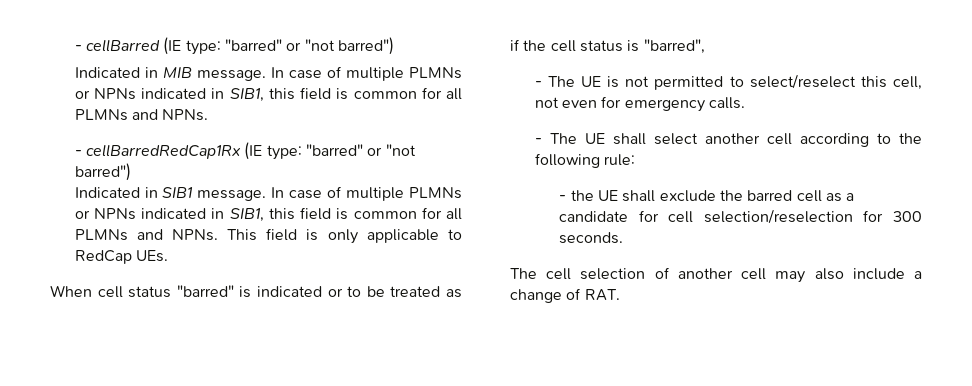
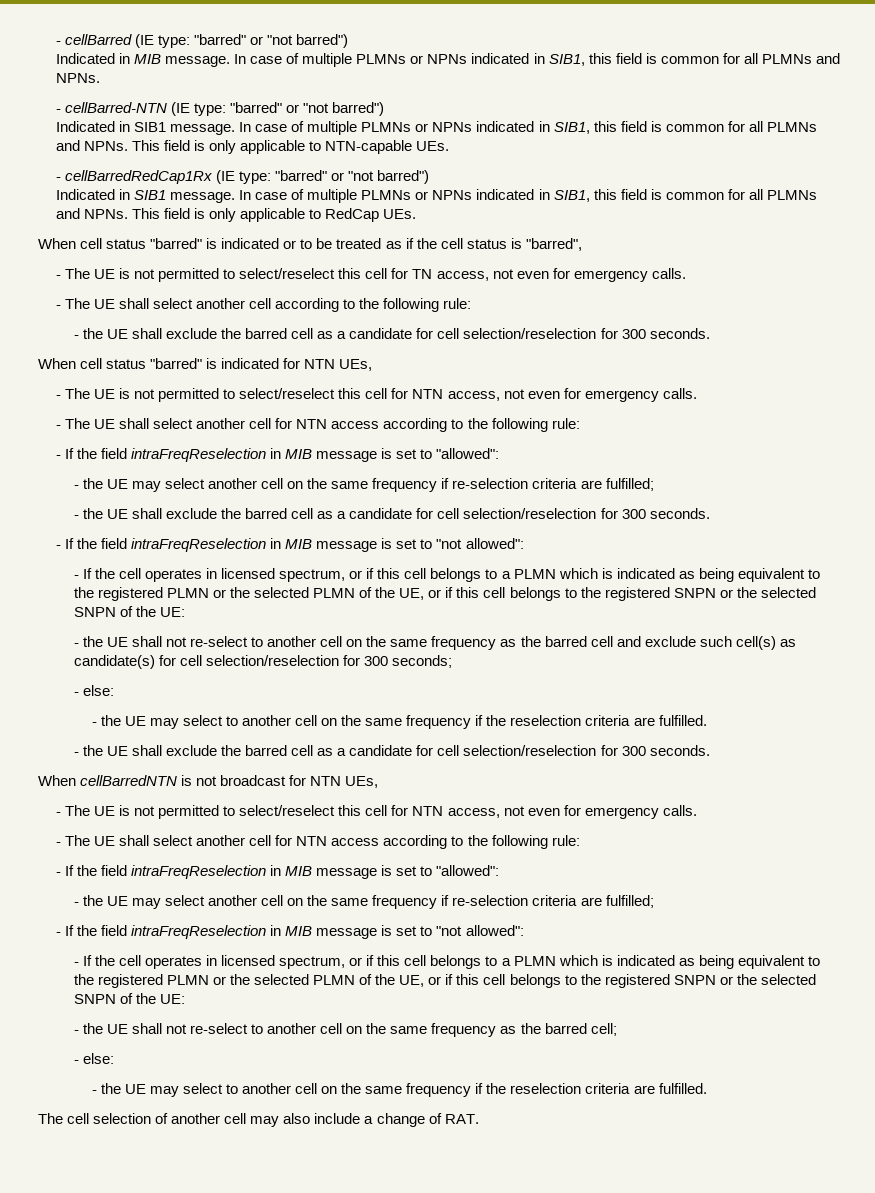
(209, 115) none -> [55,102,385,116] [55,121,817,135] [55,140,450,154] // - cellBarred-NTN (IE type: "barred" or "not barred") // Indicated in SIB1 message. In case of multiple PLMNs or NPNs indicated in SIB1, this field is common for all PLMNs and NPNs. This field is only applicable to NTN-capable UEs.
[893,76,922,90] cell, -> [365,268,489,281] cell for TN access,
(624, 238) none -> [38,358,373,371] [55,388,697,402] [55,418,580,432] [55,448,500,462] [73,478,654,492] [73,508,710,519] [55,538,524,552] [73,568,820,582] [73,587,816,601] [73,606,185,617] [73,636,796,650] [73,655,453,669] [73,685,114,696] [91,715,707,729] [73,745,710,756] [38,775,379,788] [55,805,697,819] [55,835,580,849] [55,865,500,879] [73,895,654,909] [55,925,524,939] [73,955,820,969] [73,974,816,988] [73,993,185,1004] [73,1023,617,1037] [73,1053,114,1064] [91,1083,707,1097] // When cell status "barred" is indicated for NTN UEs, // - The UE is not permitted to select/reselect this cell for NTN access, not even for emergency calls. // - The UE shall select another cell for NTN access according to the following rule: // - If the field intraFreqReselection in MIB message is set to "allowed": // - the UE may select another cell on the same frequency if re-selection criteria are fulfilled; // - the UE shall exclude the barred cell as a candidate for cell selection/reselection for 300 seconds. // - If the field intraFreqReselection in MIB message is set to "not allowed": // - If the cell operates in licensed spectrum, or if this cell belongs to a PLMN which is indicated as being equivalent to the registered PLMN or the selected PLMN of the UE, or if this cell belongs to the registered SNPN or the selected SNPN of the UE: // - the UE shall not re-select to another cell on the same frequency as the barred cell and exclude such cell(s) as candidate(s) for cell selection/reselection for 300 seconds; // - else: // - the UE may select to another cell on the same frequency if the reselection criteria are fulfilled. // - the UE shall exclude the barred cell as a candidate for cell selection/reselection for 300 seconds. // When cellBarredNTN is not broadcast for NTN UEs, // - The UE is not permitted to select/reselect this cell for NTN access, not even for emergency calls. // - The UE shall select another cell for NTN access according to the following rule: // - If the field intraFreqReselection in MIB message is set to "allowed": // - the UE may select another cell on the same frequency if re-selection criteria are fulfilled; // - If the field intraFreqReselection in MIB message is set to "not allowed": // - If the cell operates in licensed spectrum, or if this cell belongs to a PLMN which is indicated as being equivalent to the registered PLMN or the selected PLMN of the UE, or if this cell belongs to the registered SNPN or the selected SNPN of the UE: // - the UE shall not re-select to another cell on the same frequency as the barred cell; // - else: // - the UE may select to another cell on the same frequency if the reselection criteria are fulfilled.

